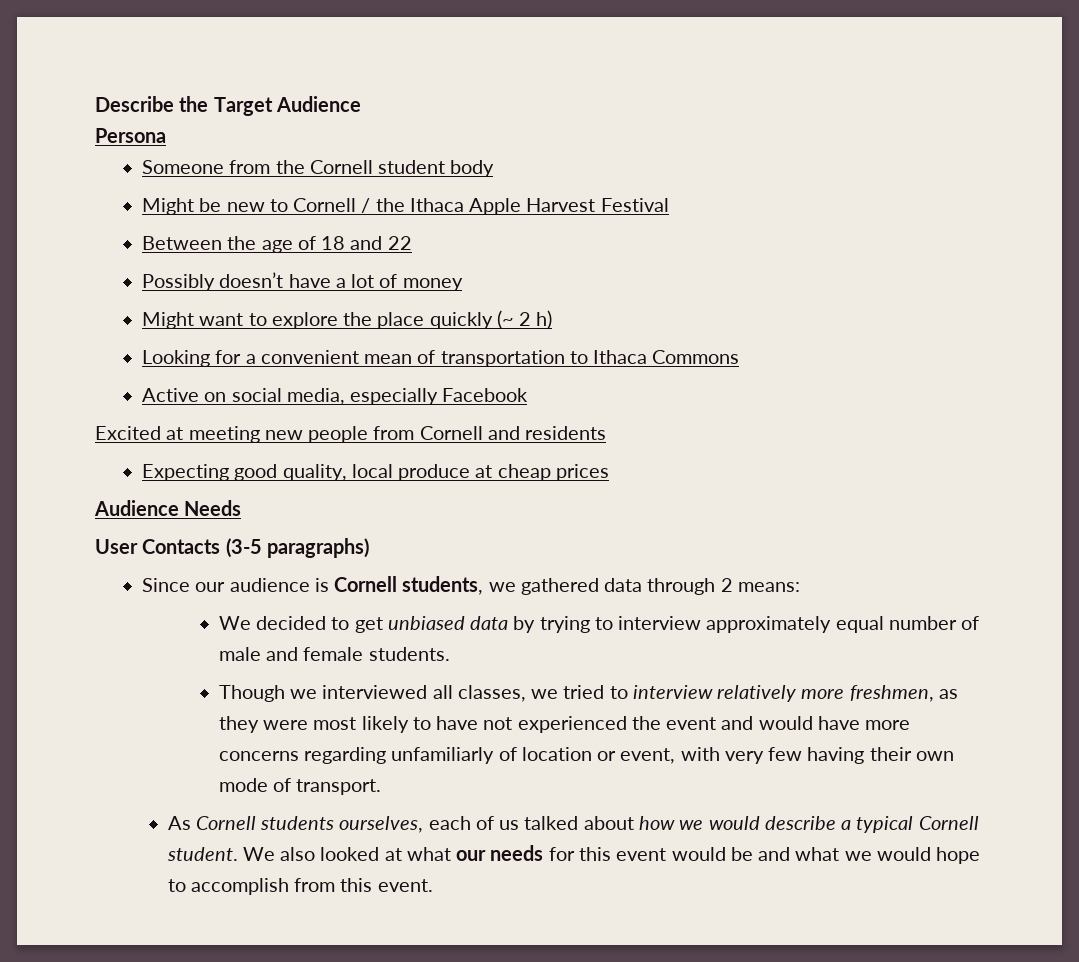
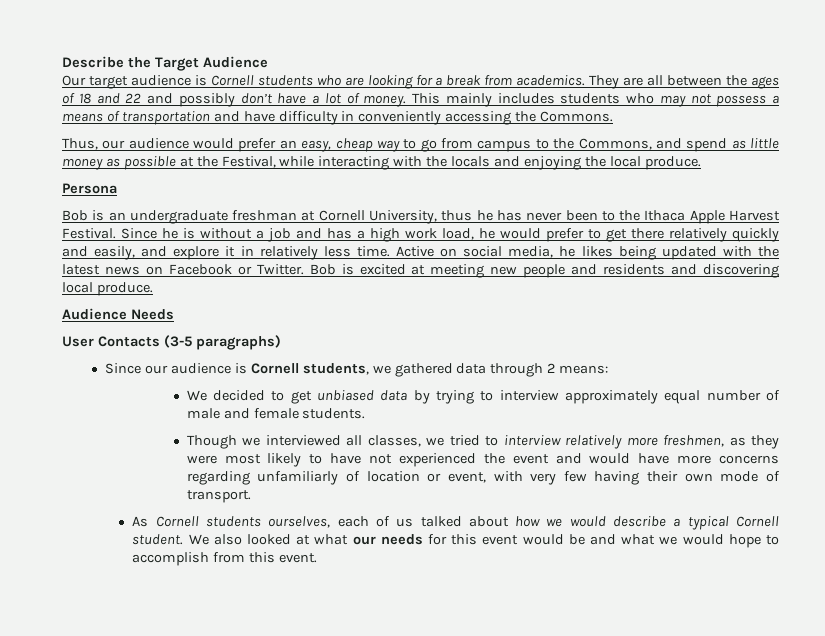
[95,128,166,143] [142,160,495,177] [142,198,669,215] [142,236,412,253] [142,272,463,291] [142,310,553,329] [142,350,740,367] [142,388,529,405] [95,426,161,440] Persona // Someone from the Cornell student body // Might be new to Cornell / the Ithaca Apple Harvest Festival // Between the age of 18 and 22 // Possibly doesn’t have a lot of money // Might want to explore the place quickly (~ 2 h) // Looking for a convenient mean of transportation to Ithaca Commons // Active on social media, especially Facebook // Excited -> [62,75,779,89] [62,93,779,107] [62,111,614,125] [62,138,779,152] [62,156,701,170] [62,183,117,194] [62,210,780,224] [62,228,779,242] [62,246,779,260] [62,264,406,275] Our target audience is Cornell students who are looking for a break from academics. They are all between the ages of 18 and 22 and possibly don’t have a lot of money. This mainly includes students who may not possess a means of transportation and have difficulty in conveniently accessing the Commons. // Thus, our audience would prefer an easy, cheap way to go from campus to the Commons, and spend as little money as possible at the Festival, while interacting with the locals and enjoying the local produce. // Persona // Bob is an undergraduate freshman at Cornell University, thus he has never been to the Ithaca Apple Harvest Festival. Since he is without a job and has a high work load, he would prefer to get there relatively quickly and easily, and explore it in relatively less time. Active on social media, he likes being updated with the latest news on Facebook or Twitter. Bob is excited
[373,426,483,440] from Cornell -> (566, 271) none
[142,464,609,481] // Expecting good quality, local produce at cheap prices -> [671,264,779,278] [62,282,153,296] and discovering local produce.

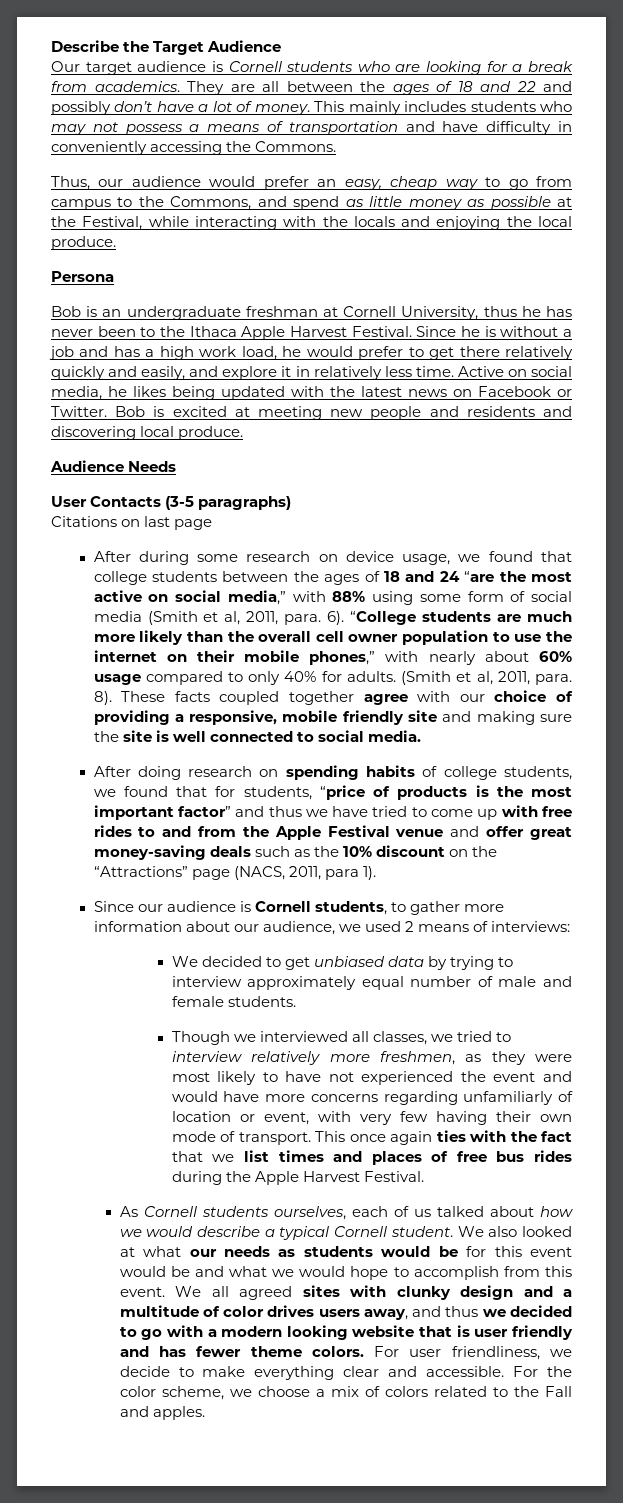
(281, 342) none -> [51,516,213,530] [93,551,573,565] [93,571,573,585] [93,590,573,605] [93,611,572,625] [93,630,572,645] [93,650,573,665] [93,671,573,685] [93,690,573,705] [93,710,573,725] [93,730,421,742] [93,765,573,780] [93,785,573,800] [93,805,572,820] [93,825,572,840] [93,845,497,860] [93,866,376,880] // Citations on last page // After during some research on device usage, we found that college students between the ages of 18 and 24 “are the most active on social media,” with 88% using some form of social media (Smith et al, 2011, para. 6). “College students are much more likely than the overall cell owner population to use the internet on their mobile phones,” with nearly about 60% usage compared to only 40% for adults. (Smith et al, 2011, para. 8). These facts coupled together agree with our choice of providing a responsive, mobile friendly site and making sure the site is well connected to social media. // After doing research on spending habits of college students, we found that for students, “price of products is the most important factor” and thus we have tried to come up with free rides to and from the Apple Festival venue and offer great money-saving deals such as the 10% discount on the “Attractions” page (NACS, 2011, para 1).
[372,363,609,377] we gathered data through 2 means: -> [390,901,504,915] [93,921,571,935] to gather more information about our audience, we used 2 means of interviews:
(251, 496) none -> [315,1130,572,1145] [171,1150,572,1165] [171,1171,424,1185] This once again ties with the fact that we list times and places of free bus rides during the Apple Harvest Festival.
(423, 539) none -> [278,1246,458,1257] as students would be
(318, 558) none -> [175,1285,572,1300] [119,1305,572,1320] [119,1325,573,1340] [119,1346,572,1360] [119,1366,572,1380] [119,1386,572,1400] [119,1406,205,1420] We all agreed sites with clunky design and a multitude of color drives users away, and thus we decided to go with a modern looking website that is user friendly and has fewer theme colors. For user friendliness, we decide to make everything clear and accessible. For the color scheme, we choose a mix of colors related to the Fall and apples.

